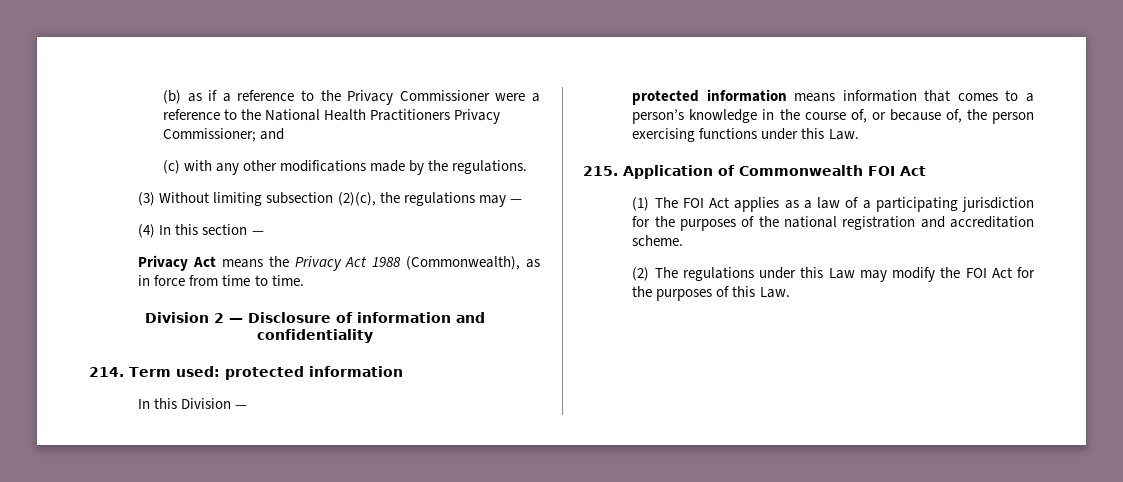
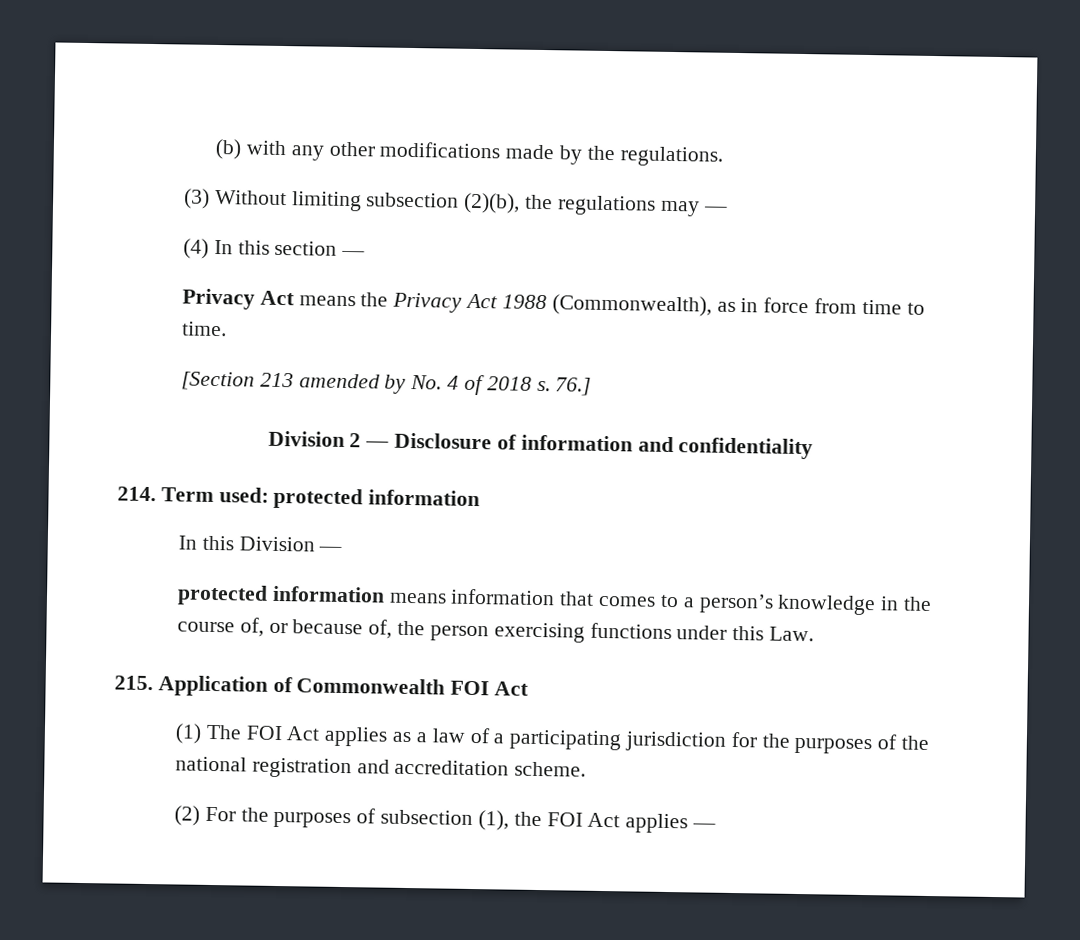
[187,90,540,105] [162,109,501,124] [162,128,284,142] [162,160,180,174] as if a reference to the Privacy Commissioner were a reference to the National Health Practitioners Privacy Commissioner; and // (c) -> (243, 149) none
[337,192,376,206] (2)(c), -> [463,192,521,214] (2)(b),
(304, 280) none -> [181,371,592,396] // [Section 213 amended by No. 4 of 2018 s. 76.]
[654,267,1035,282] [632,286,790,301] The regulations under this Law may modify the FOI Act for the purposes of this Law. -> [204,806,716,834] For the purposes of subsection (1), the FOI Act applies —

